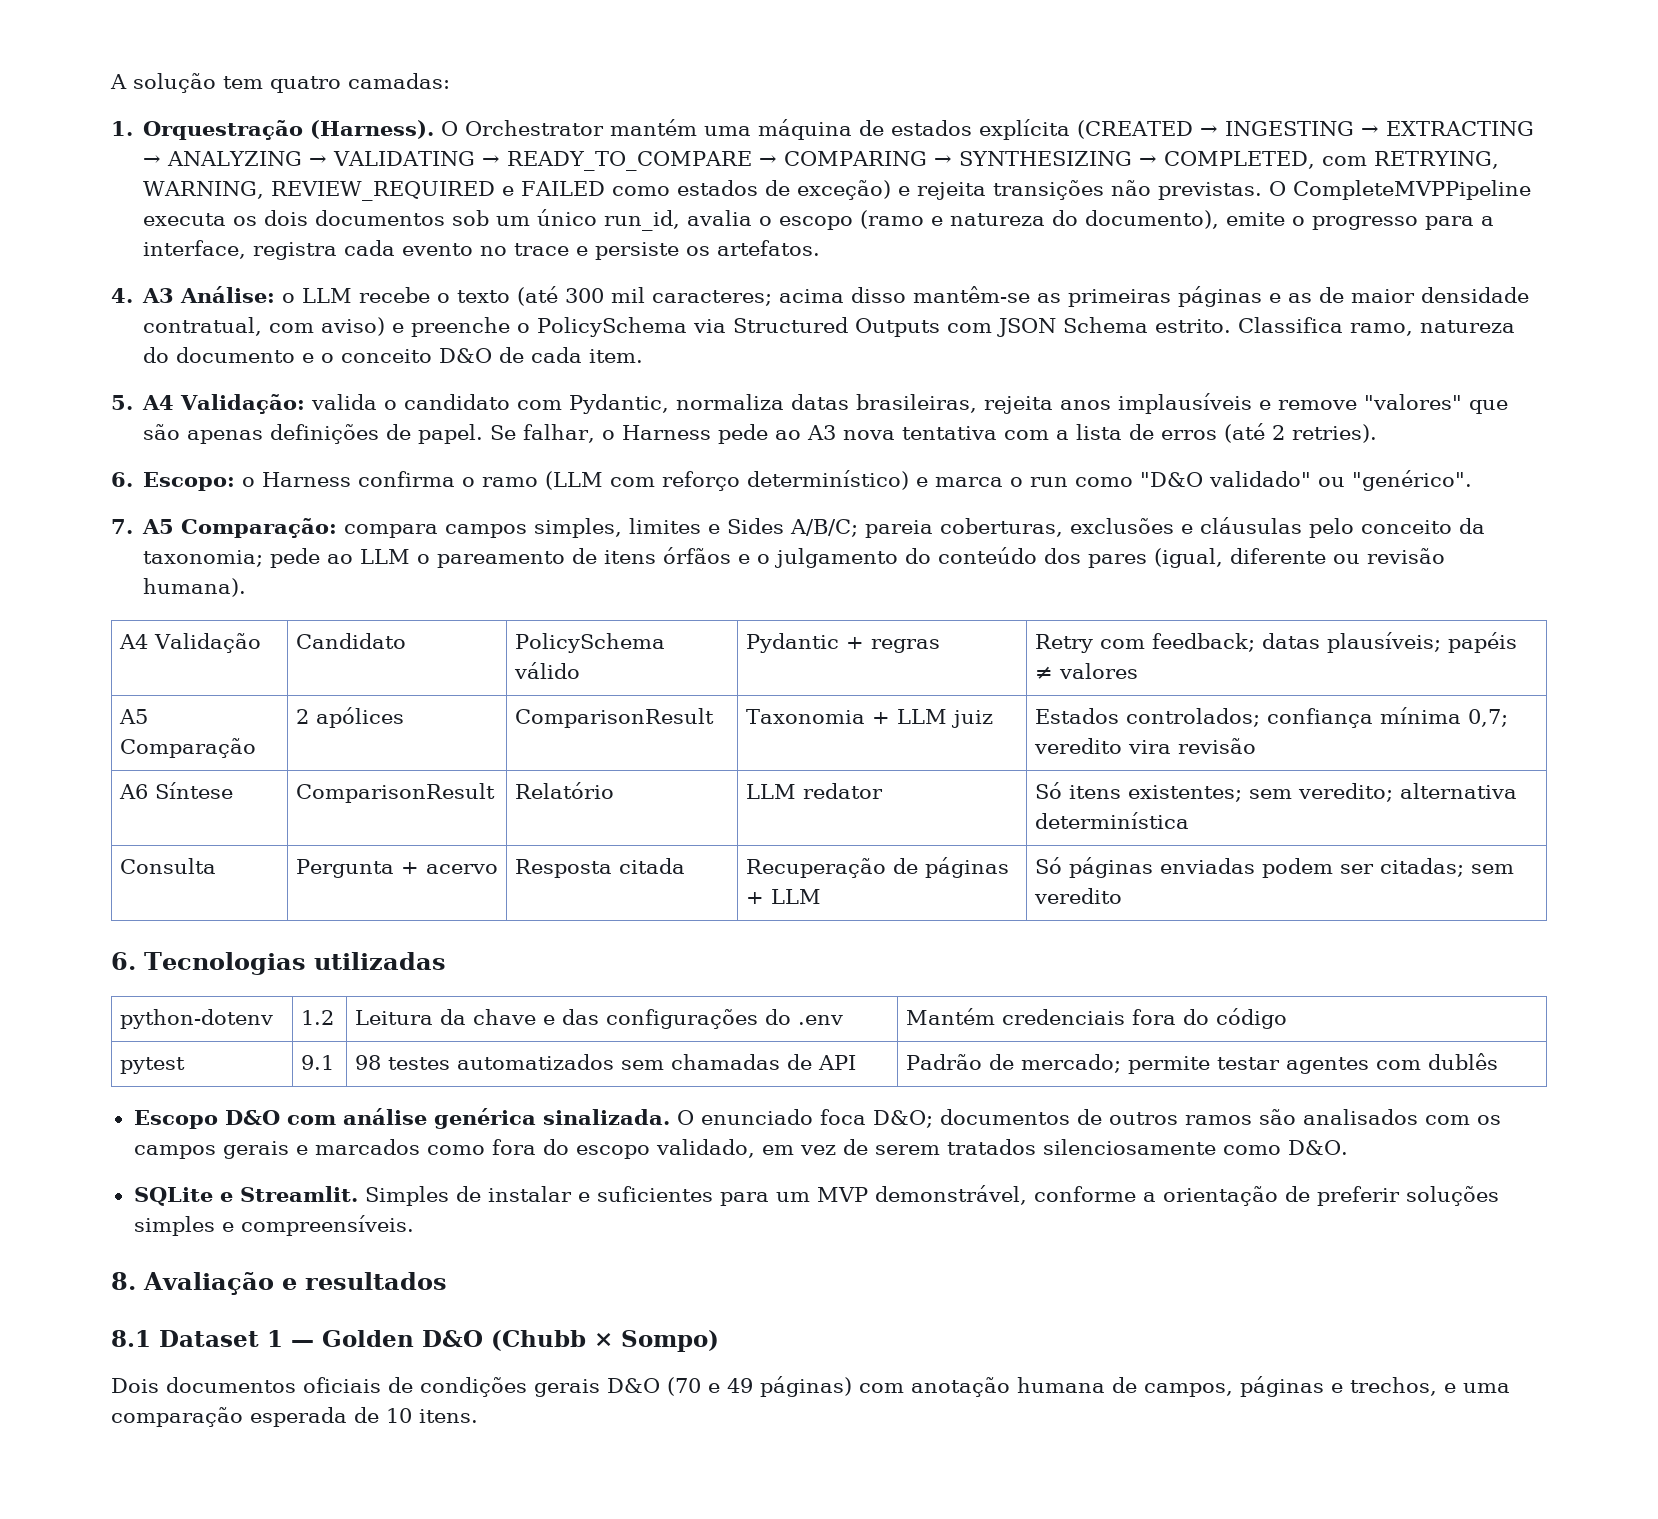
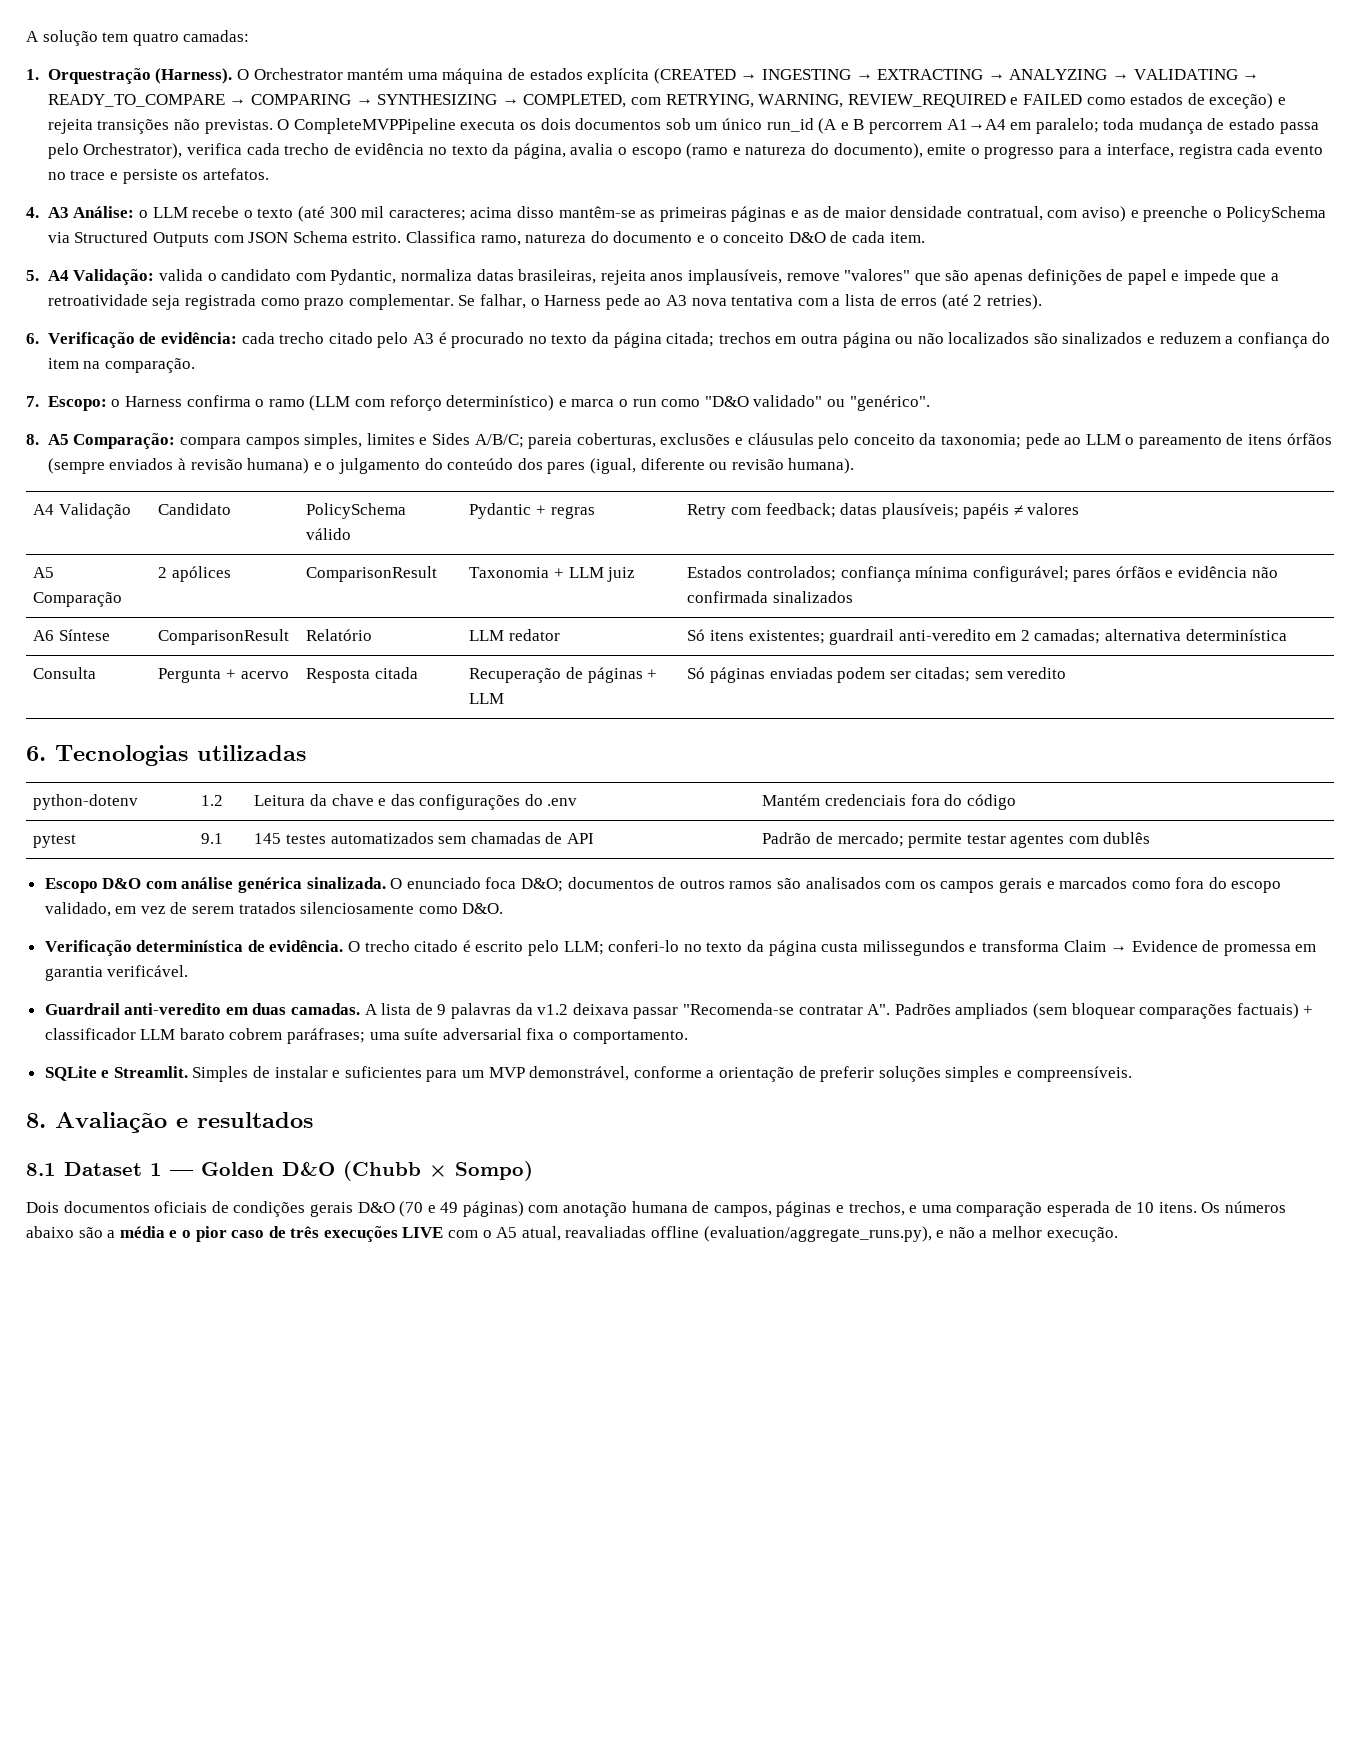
[604,210,681,231] run_id, -> [766,118,1319,134] [47,143,566,159] run_id (A e B percorrem A1→A4 em paralelo; toda mudança de estado passa pelo Orchestrator), verifica cada trecho de evidência no texto da página,
[1118,393,1272,414] implausíveis e -> [687,269,782,285] implausíveis,
[418,424,484,444] papel. -> [1127,269,1280,285] [47,294,454,310] papel e impede que a retroatividade seja registrada como prazo complementar.
(133, 479) none -> [47,332,1331,348] [47,358,196,373] [26,396,39,407] Verificação de evidência: cada trecho citado pelo A3 é procurado no texto da página citada; trechos em outra página ou não localizados são sinalizados e reduzem a confiança do item na comparação. // 7.
[111,519,133,534] 7. -> [26,434,39,445] 8.
(732, 555) none -> [47,458,310,474] (sempre enviados à revisão humana)
[1467,709,1508,727] [1033,738,1256,754] 0,7; veredito vira revisão -> [972,566,1278,582] [687,591,853,603] configurável; pares órfãos e evidência não confirmada sinalizados
[1248,783,1393,802] sem veredito; -> [829,629,1101,645] guardrail anti-veredito em 2 camadas;
[354,1055,381,1070] 98 -> [254,833,282,844] 145
(1348, 1147) none -> [44,940,1317,956] [44,965,189,981] [44,1003,1314,1019] [44,1028,688,1044] // Verificação determinística de evidência. O trecho citado é escrito pelo LLM; conferi-lo no texto da página custa milissegundos e transforma Claim → Evidence de promessa em garantia verificável. // Guardrail anti-veredito em duas camadas. A lista de 9 palavras da v1.2 deixava passar "Recomenda-se contratar A". Padrões ampliados (sem bloquear comparações factuais) + classificador LLM barato cobrem paráfrases; uma suíte adversarial fixa o comportamento.
(478, 1416) none -> [1201,1201,1286,1213] [26,1226,1118,1242] Os números abaixo são a média e o pior caso de três execuções LIVE com o A5 atual, reavaliadas offline (evaluation/aggregate_runs.py), e não a melhor execução.

